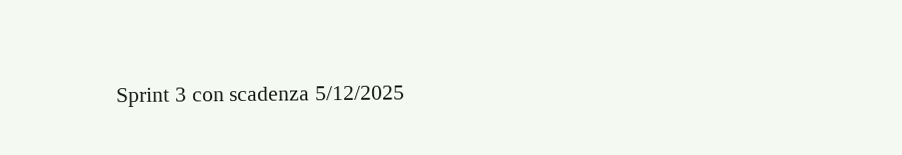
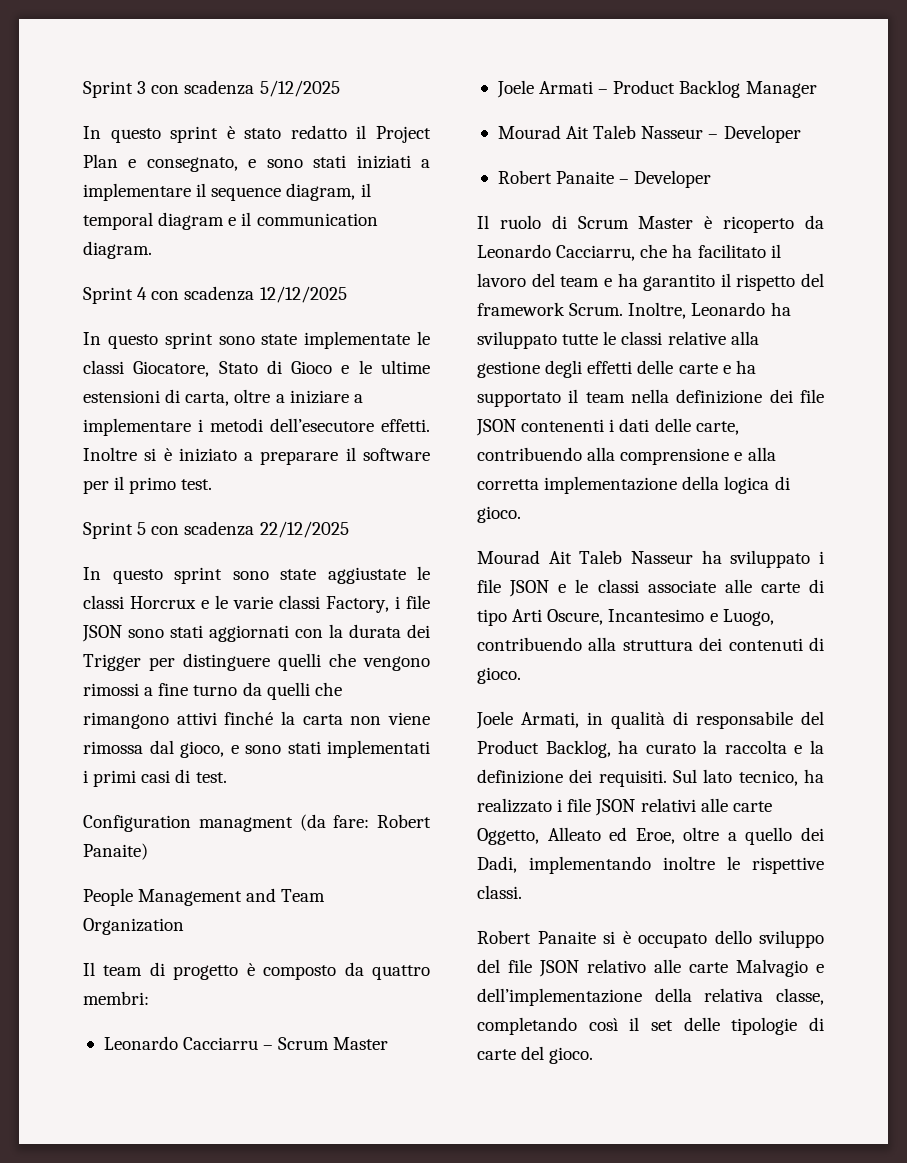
(406, 93) none -> [83,125,431,143] [83,154,430,172] [83,183,371,201] [83,212,378,230] [83,241,152,259] [83,286,347,304] [83,331,430,349] [83,360,430,377] [83,389,363,406] [83,418,430,436] [83,447,430,465] [83,476,213,494] [83,521,349,539] [83,566,430,584] [83,595,430,613] [82,624,430,642] [83,653,430,671] [83,682,342,700] [83,711,430,729] [83,740,430,758] [83,769,227,787] [83,814,431,832] [83,843,148,860] [83,888,326,906] [83,918,184,935] [83,962,430,980] [83,991,149,1005] [103,1036,389,1050] [496,80,817,98] [497,125,801,143] [497,170,712,188] [477,215,824,233] [477,244,781,261] [477,273,824,291] [477,302,791,319] [477,331,759,349] [477,360,756,378] [477,389,824,407] [476,418,739,436] [477,447,776,465] [477,476,790,494] [477,506,521,523] [477,550,824,568] [477,579,824,597] [477,609,774,626] [477,637,824,651] [477,667,521,684] [476,711,824,729] [477,740,824,758] [477,769,824,787] [477,798,772,816] [477,827,824,845] [477,856,824,874] [477,885,522,899] [477,930,824,948] [477,959,824,977] [477,988,824,1006] [477,1017,824,1035] [477,1046,594,1064] // In questo sprint è stato redatto il Project Plan e consegnato, e sono stati iniziati a implementare il sequence diagram, il temporal diagram e il communication diagram. // Sprint 4 con scadenza 12/12/2025 // In questo sprint sono state implementate le classi Giocatore, Stato di Gioco e le ultime estensioni di carta, oltre a iniziare a implementare i metodi dell’esecutore effetti. Inoltre si è iniziato a preparare il software per il primo test. // Sprint 5 con scadenza 22/12/2025 // In questo sprint sono state aggiustate le classi Horcrux e le varie classi Factory, i file JSON sono stati aggiornati con la durata dei Trigger per distinguere quelli che vengono rimossi a fine turno da quelli che rimangono attivi finché la carta non viene rimossa dal gioco, e sono stati implementati i primi casi di test. // Configuration managment (da fare: Robert Panaite) // People Management and Team Organization // Il team di progetto è composto da quattro membri: // Leonardo Cacciarru – Scrum Master // Joele Armati – Product Backlog Manager // Mourad Ait Taleb Nasseur – Developer // Robert Panaite – Developer // Il ruolo di Scrum Master è ricoperto da Leonardo Cacciarru, che ha facilitato il lavoro del team e ha garantito il rispetto del framework Scrum. Inoltre, Leonardo ha sviluppato tutte le classi relative alla gestione degli effetti delle carte e ha supportato il team nella definizione dei file JSON contenenti i dati delle carte, contribuendo alla comprensione e alla corretta implementazione della logica di gioco. // Mourad Ait Taleb Nasseur ha sviluppato i file JSON e le classi associate alle carte di tipo Arti Oscure, Incantesimo e Luogo, contribuendo alla struttura dei contenuti di gioco. // Joele Armati, in qualità di responsabile del Product Backlog, ha curato la raccolta e la definizione dei requisiti. Sul lato tecnico, ha realizzato i file JSON relativi alle carte Oggetto, Alleato ed Eroe, oltre a quello dei Dadi, implementando inoltre le rispettive classi. // Robert Panaite si è occupato dello sviluppo del file JSON relativo alle carte Malvagio e dell’implementazione della relativa classe, completando così il set delle tipologie di carte del gioco.

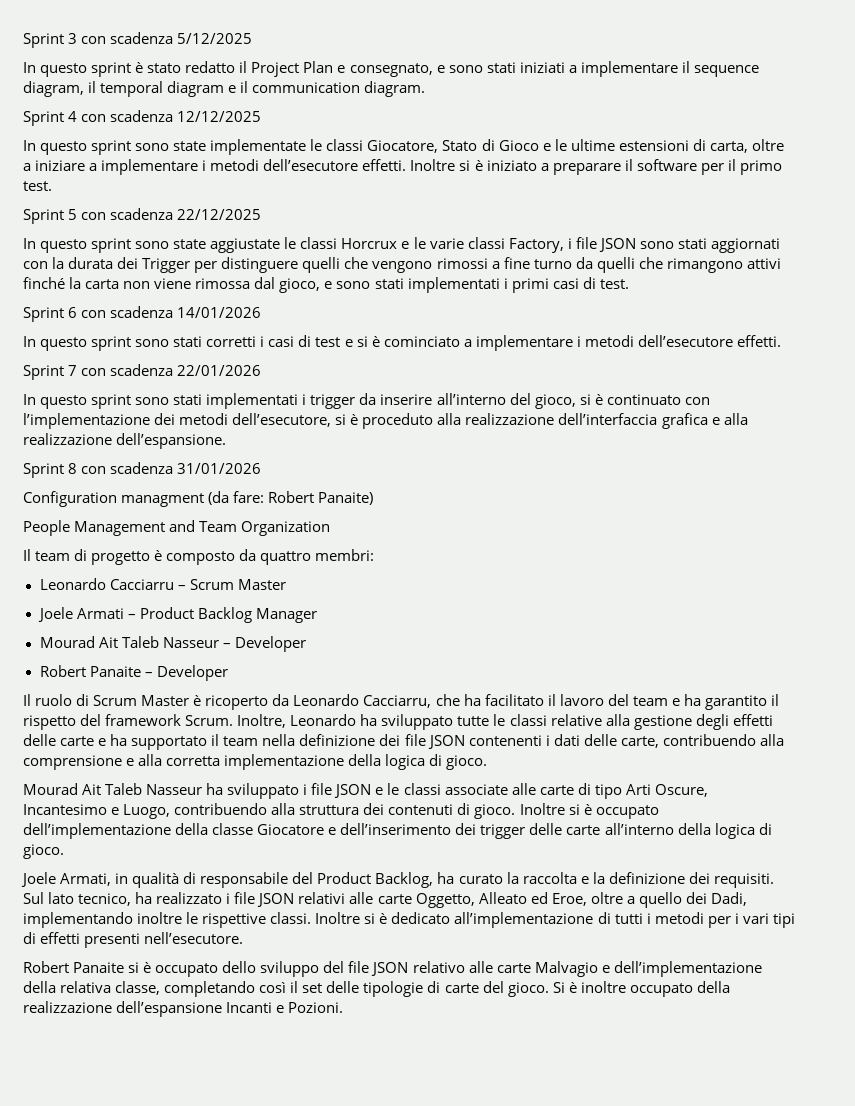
(227, 777) none -> [23,306,262,322] [23,335,781,351] [23,364,262,380] [23,393,710,409] [23,413,748,429] [23,433,227,449] [23,462,262,478] // Sprint 6 con scadenza 14/01/2026 // In questo sprint sono stati corretti i casi di test e si è cominciato a implementare i metodi dell’esecutore effetti. // Sprint 7 con scadenza 22/01/2026 // In questo sprint sono stati implementati i trigger da inserire all’interno del gioco, si è continuato con l’implementazione dei metodi dell’esecutore, si è proceduto alla realizzazione dell’interfaccia grafica e alla realizzazione dell’espansione. // Sprint 8 con scadenza 31/01/2026
(521, 675) none -> [519,803,659,819] [23,823,772,839] [23,844,64,859] Inoltre si è occupato dell’implementazione della classe Giocatore e dell’inserimento dei trigger delle carte all’interno della logica di gioco.
(522, 892) none -> [315,912,795,928] [23,932,244,948] Inoltre si è dedicato all’implementazione di tutti i metodi per i vari tipi di effetti presenti nell’esecutore.
(594, 1055) none -> [552,981,730,997] [23,1001,344,1017] Si è inoltre occupato della realizzazione dell’espansione Incanti e Pozioni.

